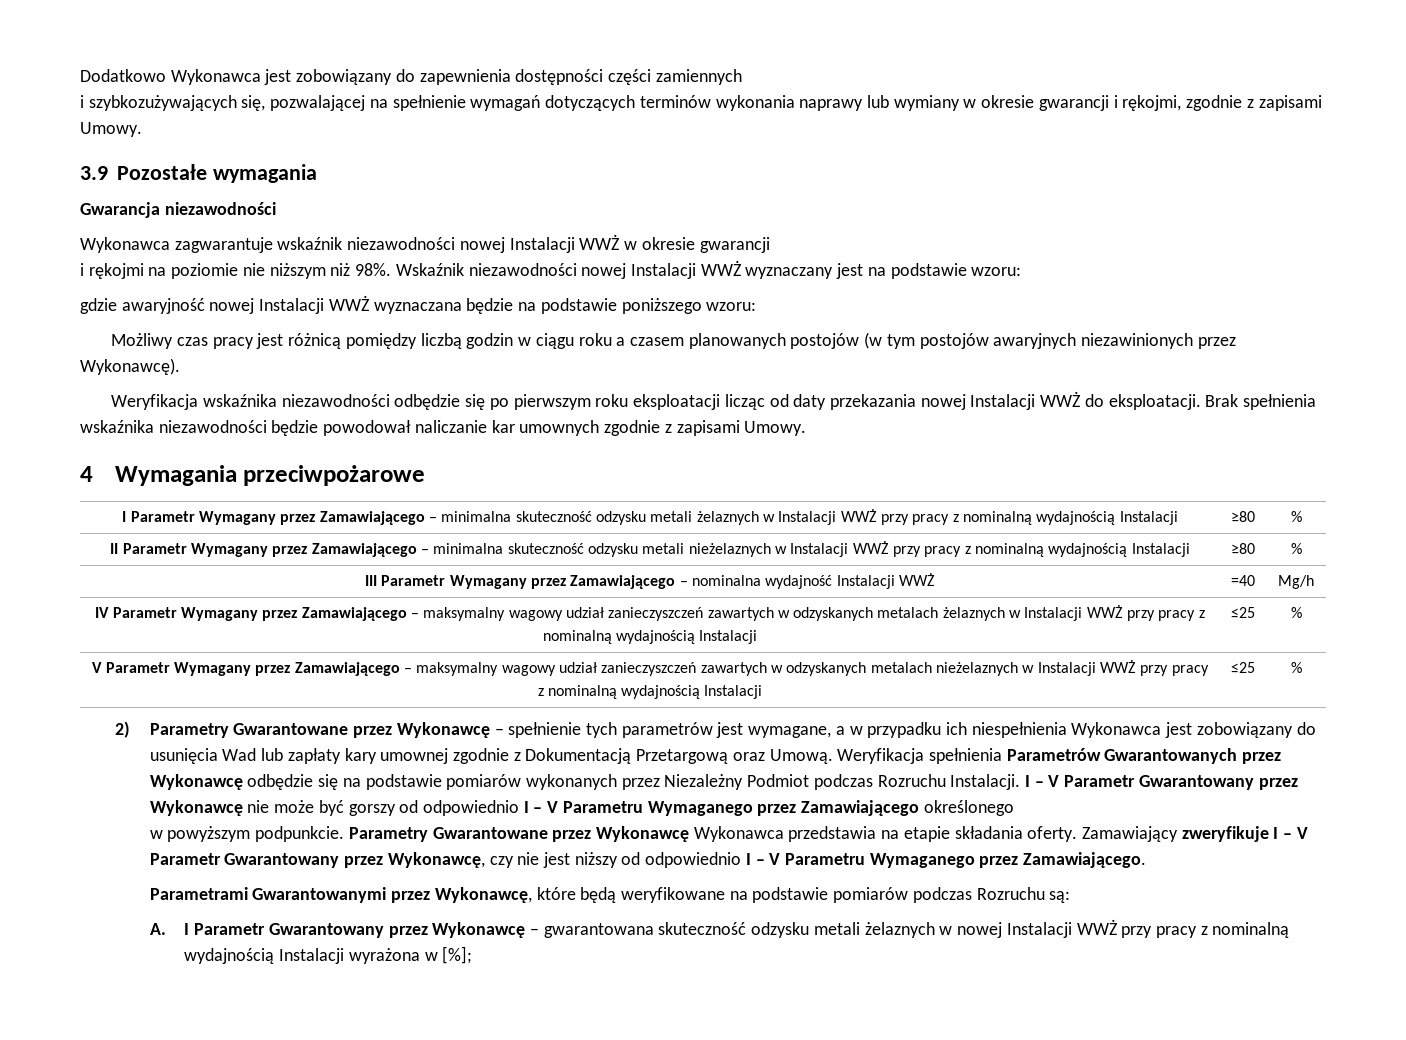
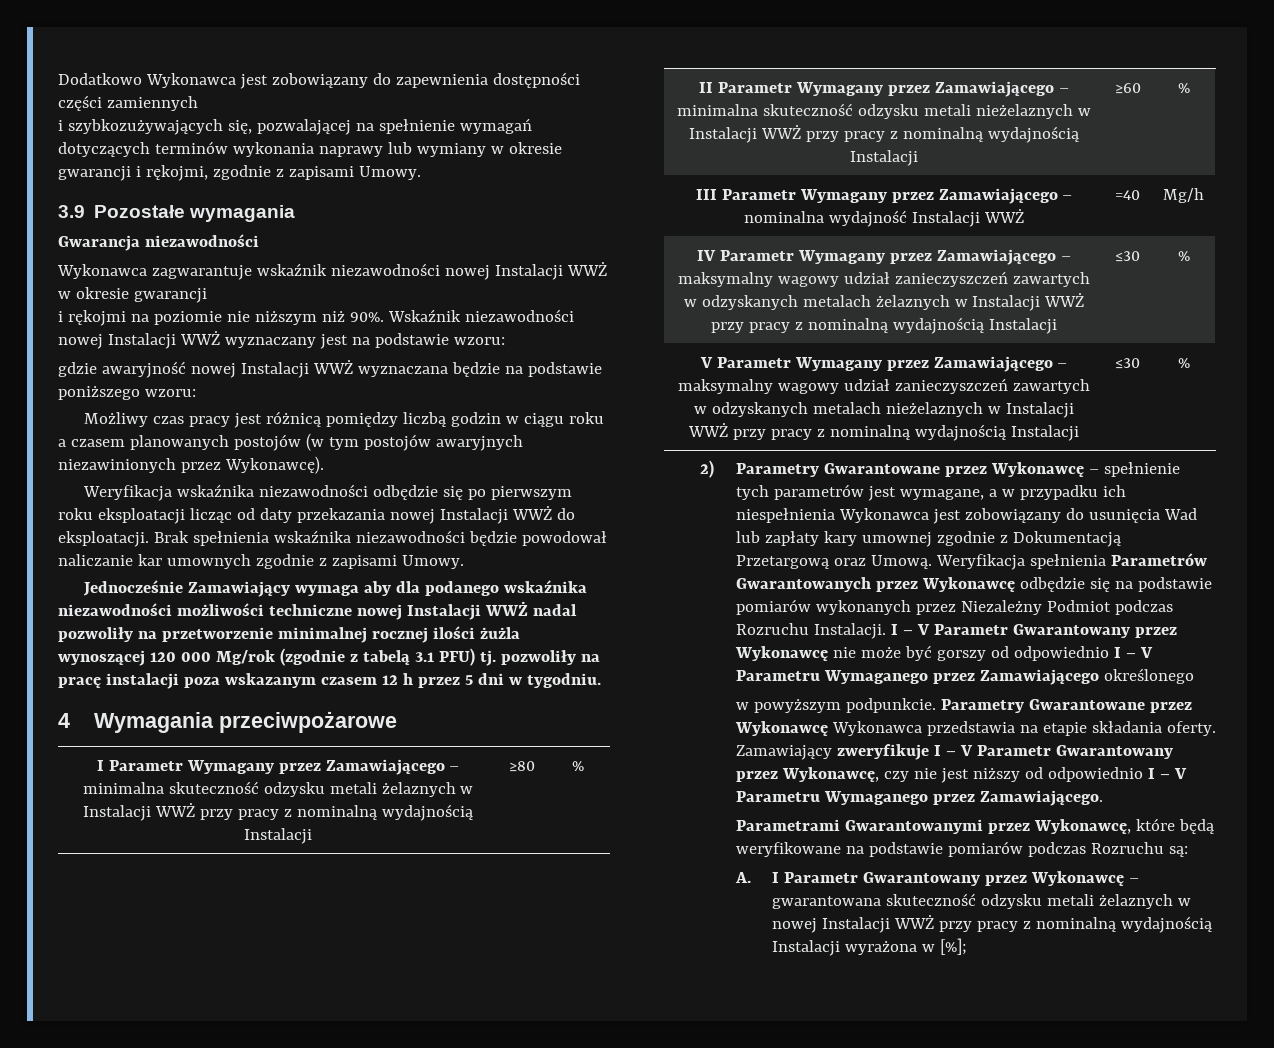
[355,263,392,276] 98%. -> [349,312,384,322] 90%.
(807, 428) none -> [82,580,587,597] [58,601,577,620] [58,626,520,643] [58,648,600,666] [58,673,601,689] // Jednocześnie Zamawiający wymaga aby dla podanego wskaźnika niezawodności możliwości techniczne nowej Instalacji WWŻ nadal pozwoliły na przetworzenie minimalnej rocznej ilości żużla wynoszącej 120 000 Mg/rok (zgodnie z tabelą 3.1 PFU) tj. pozwoliły na pracę instalacji poza wskazanym czasem 12 h przez 5 dni w tygodniu.
[1231,543,1255,554] ≥80 -> [1114,83,1141,94] ≥60
[1231,607,1255,618] ≤25 -> [1115,251,1140,262] ≤30
[1231,662,1255,673] ≤25 -> [1115,358,1140,369] ≤30

